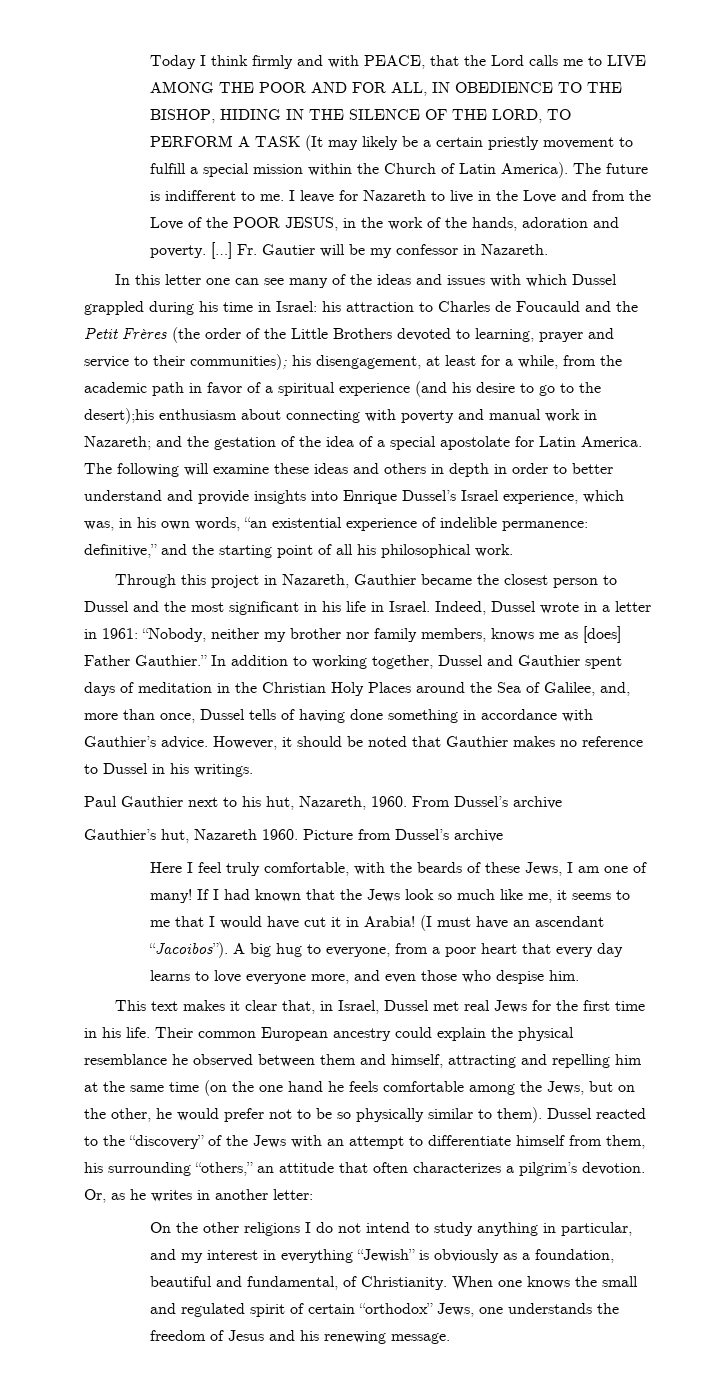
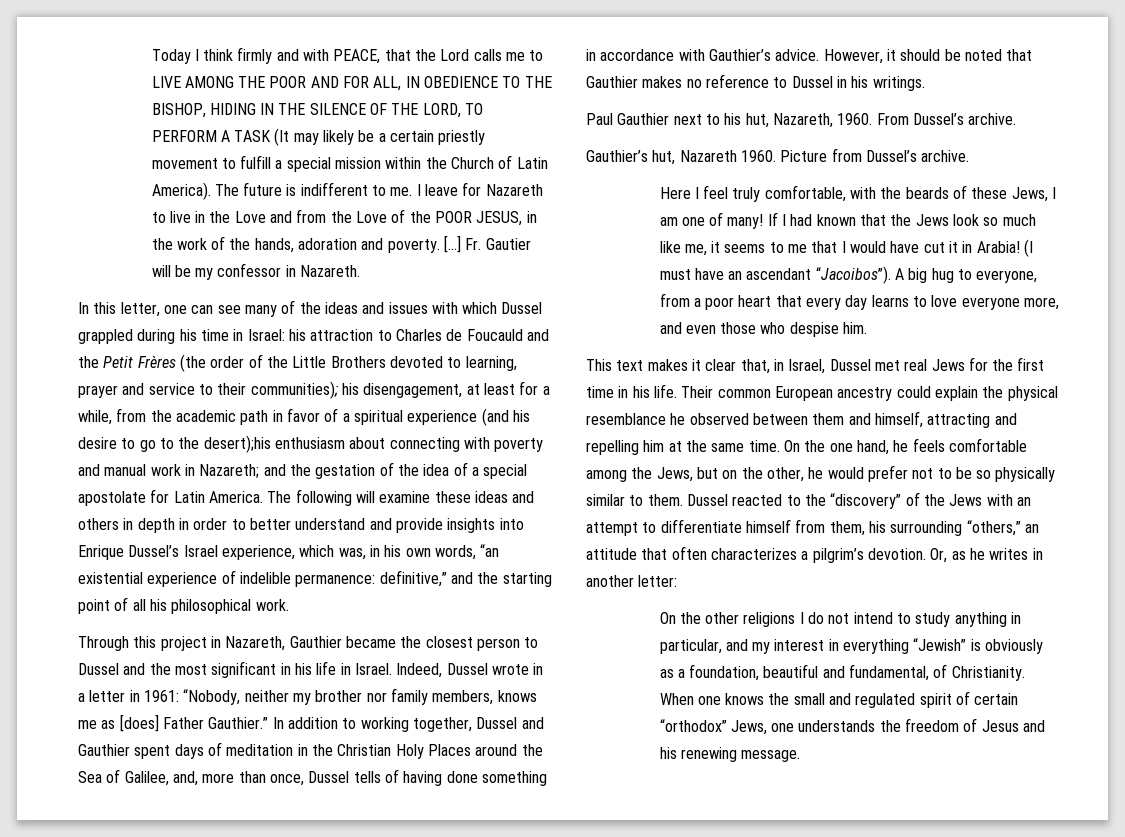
[165,274,202,285] letter -> [120,302,160,317] letter,
[513,796,562,809] archive -> [968,113,1017,125] archive.
[454,829,503,842] archive -> [921,150,970,162] archive.
[169,1080,227,1096] time (on -> [748,440,800,452] time. On
[288,1081,323,1092] hand -> [856,440,889,455] hand,
[497,1107,542,1123] them). -> [647,494,683,506] them.

